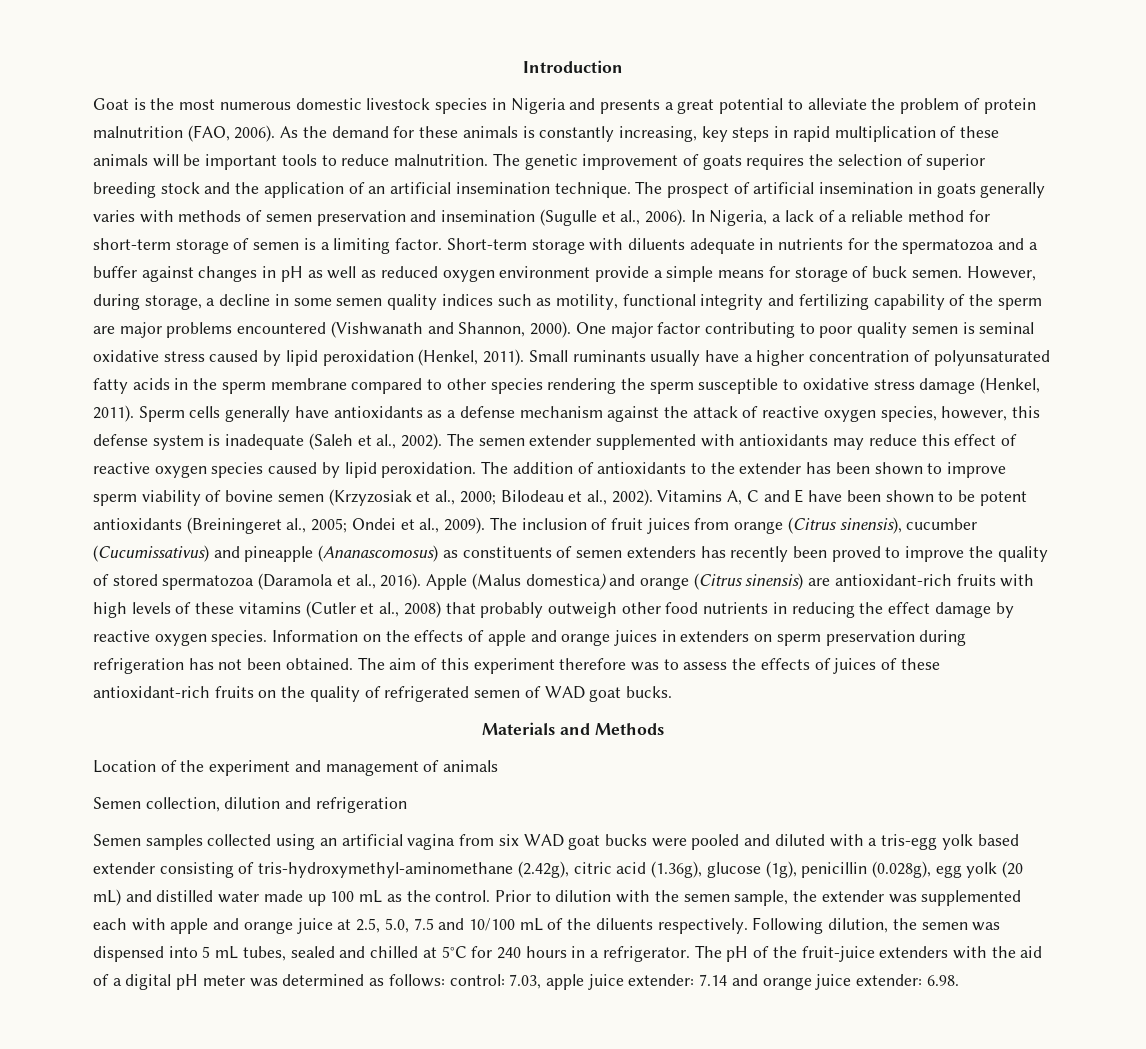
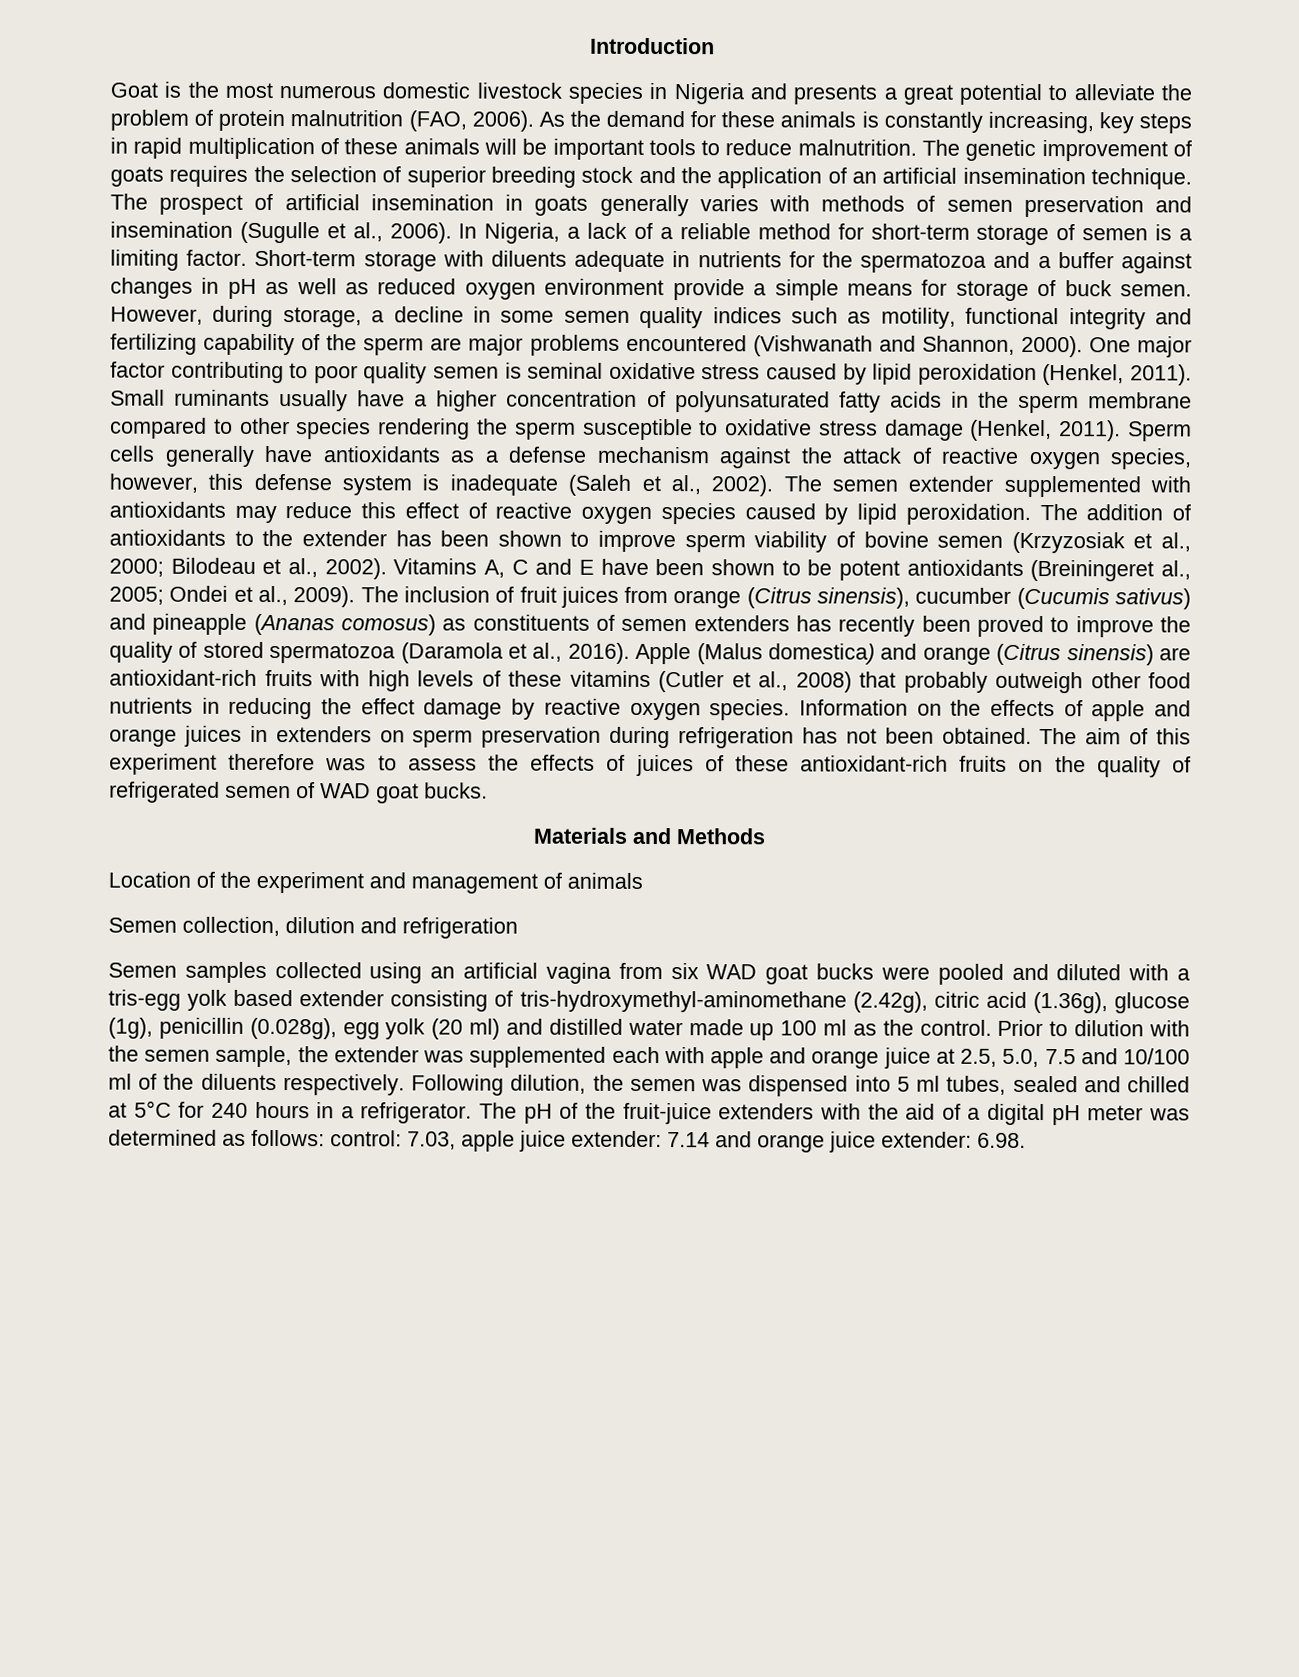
[93,545,439,562] (Cucumissativus) and pineapple (Ananascomosus) -> [1016,587,1191,610] [109,613,436,636] (Cucumis sativus) and pineapple (Ananas comosus)
[93,889,121,906] mL) -> [469,1018,501,1040] ml)
[359,890,383,903] mL -> [823,1019,848,1036] ml
[519,918,543,931] mL -> [108,1073,132,1090] ml
[215,946,239,959] mL -> [916,1075,941,1092] ml

